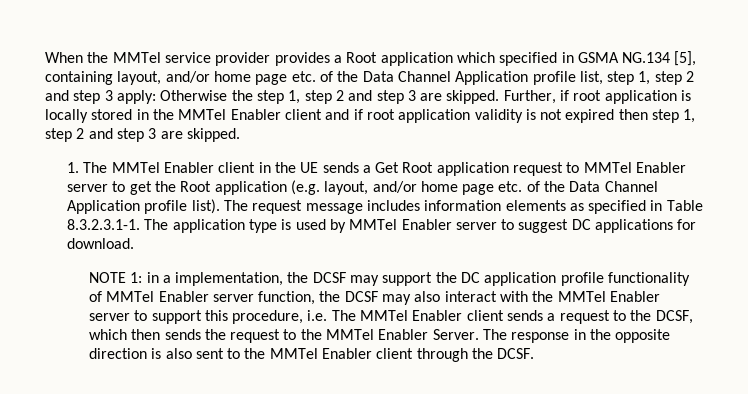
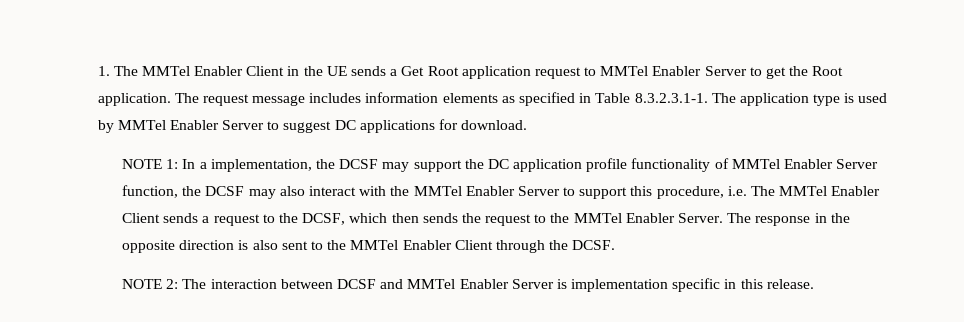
[45,51,697,66] [45,71,695,85] [45,90,692,104] [45,109,696,123] [45,128,240,142] When the MMTel service provider provides a Root application which specified in GSMA NG.134 [5], containing layout, and/or home page etc. of the Data Channel Application profile list, step 1, step 2 and step 3 apply: Otherwise the step 1, step 2 and step 3 are skipped. Further, if root application is locally stored in the MMTel Enabler client and if root application validity is not expired then step 1, step 2 and step 3 are skipped. // -> (97, 71) none
[218,162,256,173] client -> [246,66,285,76] Client
[66,184,108,192] server -> [704,66,747,76] Server
[214,180,658,195] [66,199,220,214] application (e.g. layout, and/or home page etc. of the Data Channel Application profile list). -> [97,93,171,106] application.
[455,222,497,230] server -> [222,120,265,130] Server
[146,272,159,283] in -> [182,159,196,169] In
[212,294,254,302] server -> [836,159,879,169] Server
[88,313,130,321] server -> [517,186,560,196] Server
[466,310,504,321] client -> [122,213,161,223] Client
[376,348,414,359] client -> [454,240,493,250] Client
(535, 353) none -> [122,278,814,292] // NOTE 2: The interaction between DCSF and MMTel Enabler Server is implementation specific in this release.

